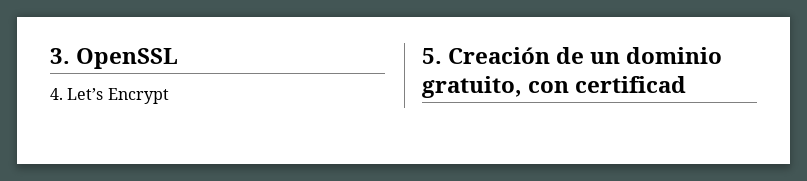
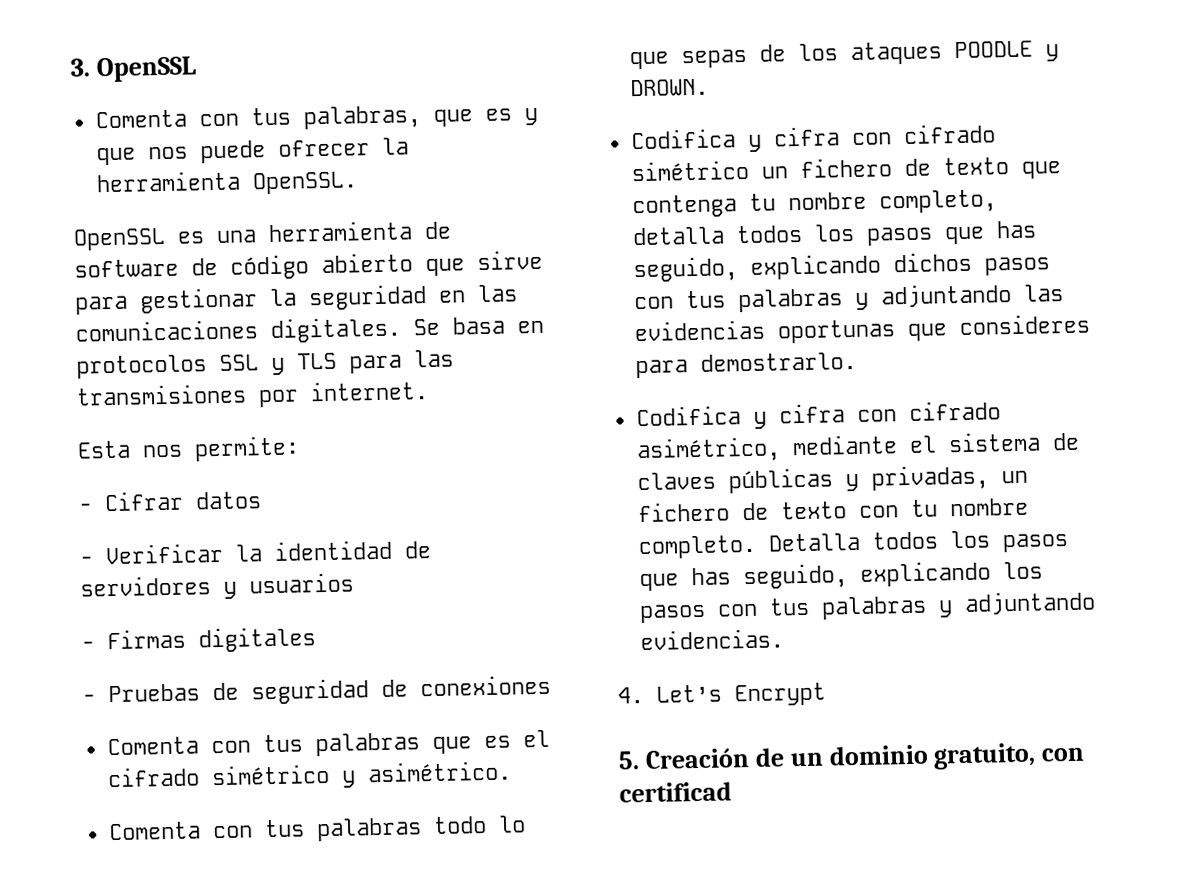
(179, 58) none -> [94,105,538,130] [95,137,409,166] [95,170,358,195] [73,220,452,251] [74,249,543,280] [75,284,518,315] [75,316,544,343] [76,349,454,379] [76,380,429,408] [77,435,300,462] [78,490,262,512] [79,539,432,565] [80,572,354,599] [81,626,316,653] [82,674,551,705] [106,729,550,757] [106,760,512,788] [107,815,526,842] [628,40,1059,70] [629,78,709,97] [630,123,996,152] [630,157,1062,182] [631,189,997,219] [631,220,1037,246] [632,251,1050,283] [633,283,1064,313] [633,313,1090,344] [634,351,857,379] [635,400,1001,429] [635,431,1080,464] [636,464,1028,494] [637,497,1029,523] [637,530,1069,560] [638,560,1043,592] [638,590,1096,624] [639,628,784,651] // Comenta con tus palabras, que es y que nos puede ofrecer la herramienta OpenSSL. // OpenSSL es una herramienta de software de código abierto que sirve para gestionar la seguridad en las comunicaciones digitales. Se basa en protocolos SSL y TLS para las transmisiones por internet. // Esta nos permite: // - Cifrar datos // - Verificar la identidad de servidores y usuarios // - Firmas digitales // - Pruebas de seguridad de conexiones // Comenta con tus palabras que es el cifrado simétrico y asimétrico. // Comenta con tus palabras todo lo que sepas de los ataques POODLE y DROWN. // Codifica y cifra con cifrado simétrico un fichero de texto que contenga tu nombre completo, detalla todos los pasos que has seguido, explicando dichos pasos con tus palabras y adjuntando las evidencias oportunas que consideres para demostrarlo. // Codifica y cifra con cifrado asimétrico, mediante el sistema de claves públicas y privadas, un fichero de texto con tu nombre completo. Detalla todos los pasos que has seguido, explicando los pasos con tus palabras y adjuntando evidencias.

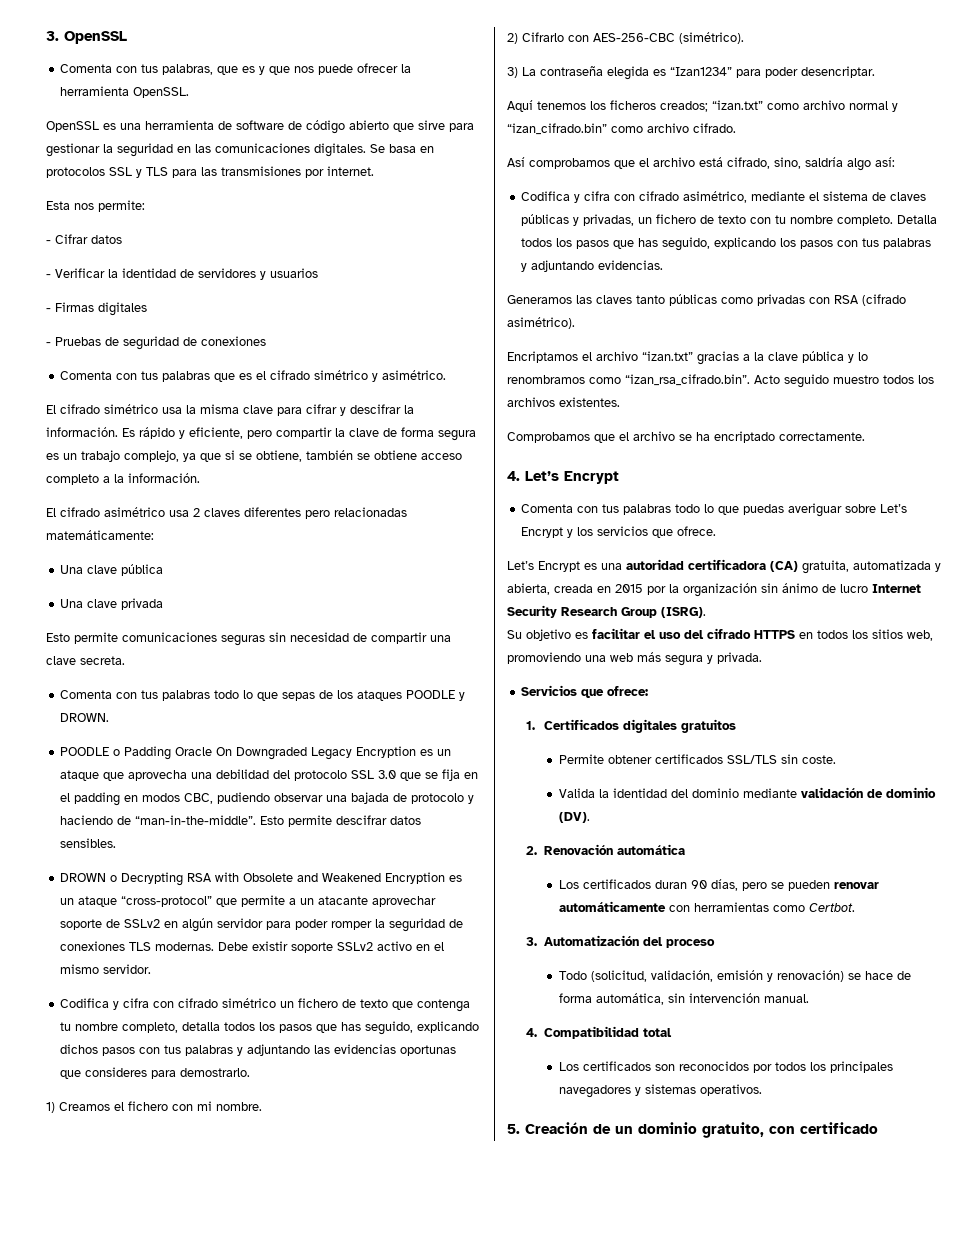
(512, 771) none -> [46,404,414,416] [46,427,476,441] [46,450,462,462] [46,473,200,485] [46,507,407,519] [46,530,154,540] [60,564,164,576] [60,598,164,610] [46,632,451,646] [46,656,125,665] // El cifrado simétrico usa la misma clave para cifrar y descifrar la información. Es rápido y eficiente, pero compartir la clave de forma segura es un trabajo complejo, ya que si se obtiene, también se obtiene acceso completo a la información. // El cifrado asimétrico usa 2 claves diferentes pero relacionadas matemáticamente: // Una clave pública // Una clave privada // Esto permite comunicaciones seguras sin necesidad de compartir una clave secreta.
(709, 87) none -> [60,746,452,760] [60,769,479,781] [60,792,475,806] [60,815,422,827] [60,838,117,848] [60,872,463,886] [60,895,437,907] [60,918,464,932] [60,941,445,953] [60,964,152,974] // POODLE o Padding Oracle On Downgraded Legacy Encryption es un ataque que aprovecha una debilidad del protocolo SSL 3.0 que se fija en el padding en modos CBC, pudiendo observar una bajada de protocolo y haciendo de “man-in-the-middle”. Esto permite descifrar datos sensibles. // DROWN o Decrypting RSA with Obsolete and Weakened Encryption es un ataque “cross-protocol” que permite a un atacante aprovechar soporte de SSLv2 en algún servidor para poder romper la seguridad de conexiones TLS modernas. Debe existir soporte SSLv2 activo en el mismo servidor.
(857, 361) none -> [46,1101,262,1113] [507,32,744,44] [507,66,875,80] [507,100,898,112] [507,123,736,135] [507,157,895,171] // 1) Creamos el fichero con mi nombre. // 2) Cifrarlo con AES-256-CBC (simétrico). // 3) La contraseña elegida es “Izan1234” para poder desencriptar. // Aquí tenemos los ficheros creados; “izan.txt” como archivo normal y “izan_cifrado.bin” como archivo cifrado. // Así comprobamos que el archivo está cifrado, sino, saldría algo así:
[617,682,826,707] 4. Let’s Encrypt -> [507,294,906,306] [507,317,575,329] [507,351,868,365] [507,374,934,388] [507,397,620,407] [507,431,865,443] [507,471,619,484] [521,503,908,517] [521,526,717,538] [507,559,941,574] [507,583,921,597] [507,605,706,618] [507,628,933,641] [507,652,762,666] [521,685,649,698] [525,719,737,733] [558,754,836,764] [558,787,936,798] [558,812,590,823] [525,844,686,855] [558,879,879,891] [558,901,855,912] [525,935,716,948] [558,970,911,982] [558,993,809,1005] [525,1026,673,1039] [558,1061,893,1073] [558,1084,762,1098] Generamos las claves tanto públicas como privadas con RSA (cifrado asimétrico). // Encriptamos el archivo “izan.txt” gracias a la clave pública y lo renombramos como “izan_rsa_cifrado.bin”. Acto seguido muestro todos los archivos existentes. // Comprobamos que el archivo se ha encriptado correctamente. // 4. Let’s Encrypt // Comenta con tus palabras todo lo que puedas averiguar sobre Let’s Encrypt y los servicios que ofrece. // Let’s Encrypt es una autoridad certificadora (CA) gratuita, automatizada y abierta, creada en 2015 por la organización sin ánimo de lucro Internet Security Research Group (ISRG). // Su objetivo es facilitar el uso del cifrado HTTPS en todos los sitios web, promoviendo una web más segura y privada. // Servicios que ofrece: // 1. Certificados digitales gratuitos // Permite obtener certificados SSL/TLS sin coste. // Valida la identidad del dominio mediante validación de dominio (DV). // 2. Renovación automática // Los certificados duran 90 días, pero se pueden renovar automáticamente con herramientas como Certbot. // 3. Automatización del proceso // Todo (solicitud, validación, emisión y renovación) se hace de forma automática, sin intervención manual. // 4. Compatibilidad total // Los certificados son reconocidos por todos los principales navegadores y sistemas operativos.
[619,781,732,803] certificad -> [800,1122,878,1134] certificado

